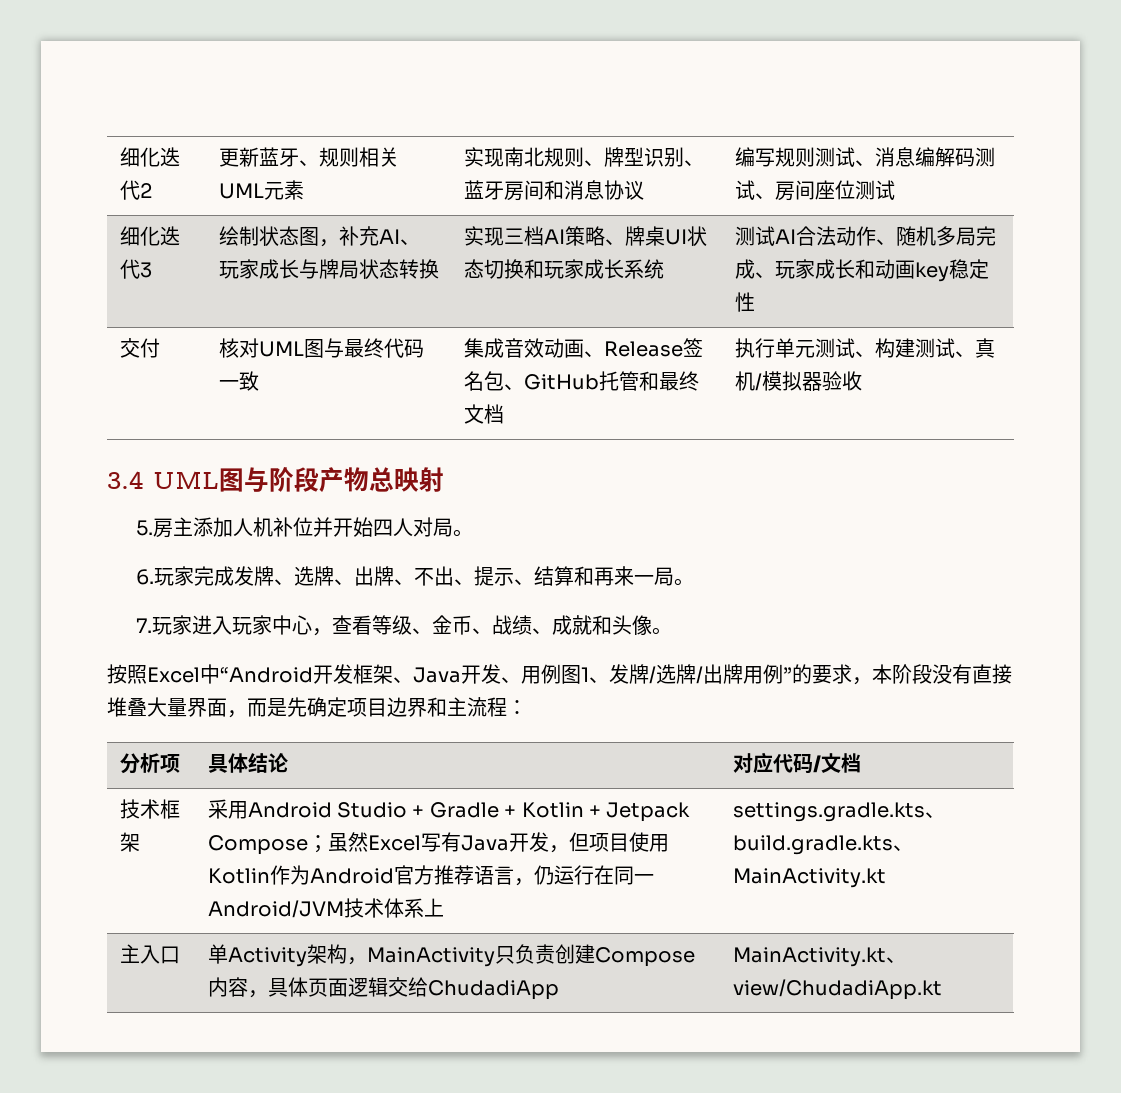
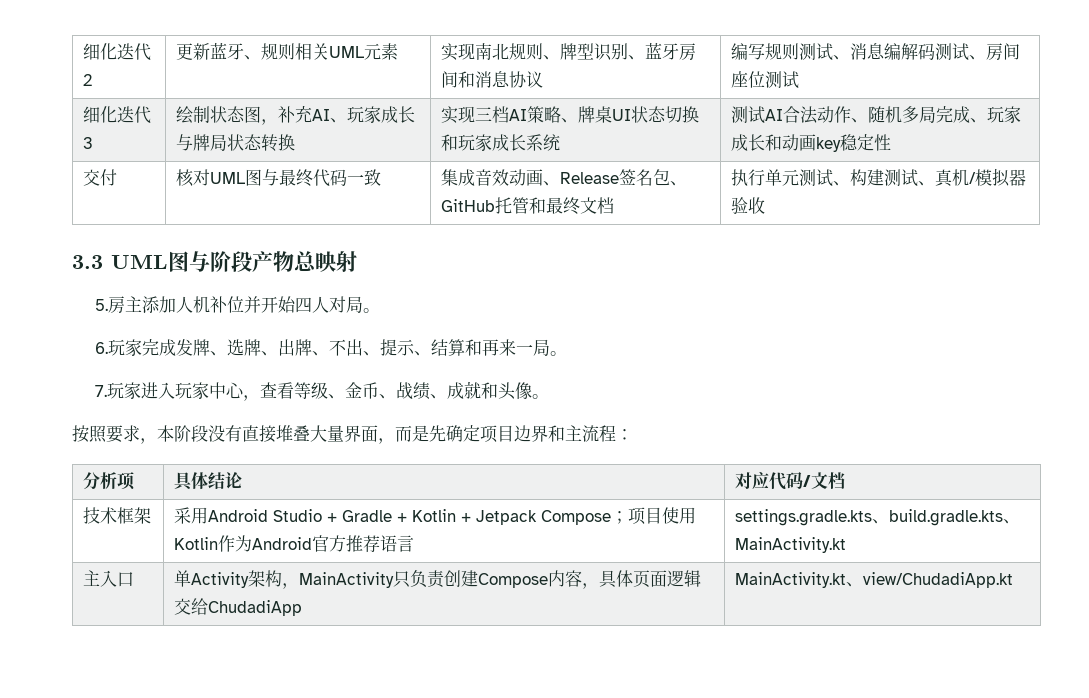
[107,471,143,489] 3.4 -> [72,255,103,269] 3.3
[147,664,812,684] Excel中“Android开发框架、Java开发、用例图1、发牌/选牌/出牌用例”的 -> (107, 434) none
[327,832,589,853] 虽然Excel写有Java开发，但 -> (629, 517) none
[513,865,654,886] [207,898,444,918] ，仍运行在同一Android/JVM技术体系上 -> (415, 543) none

